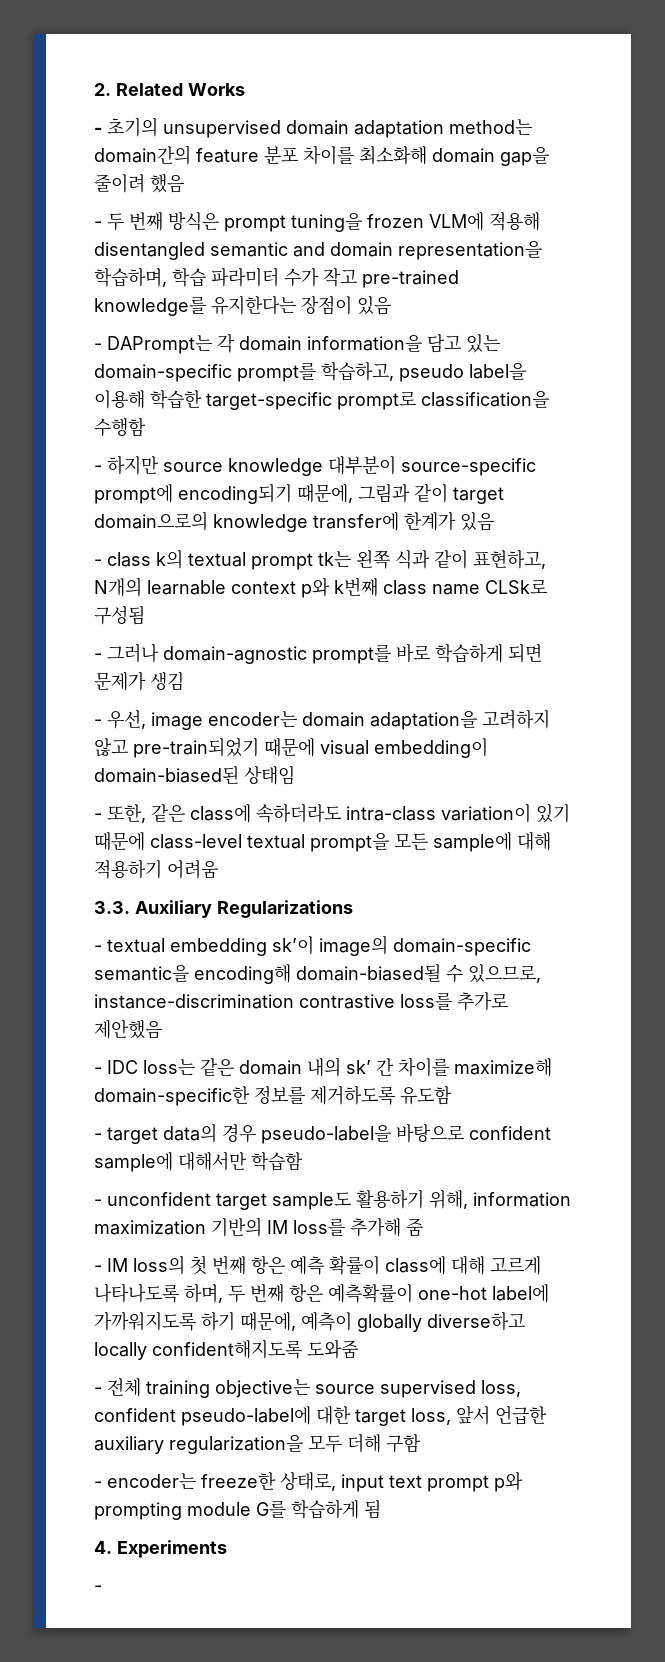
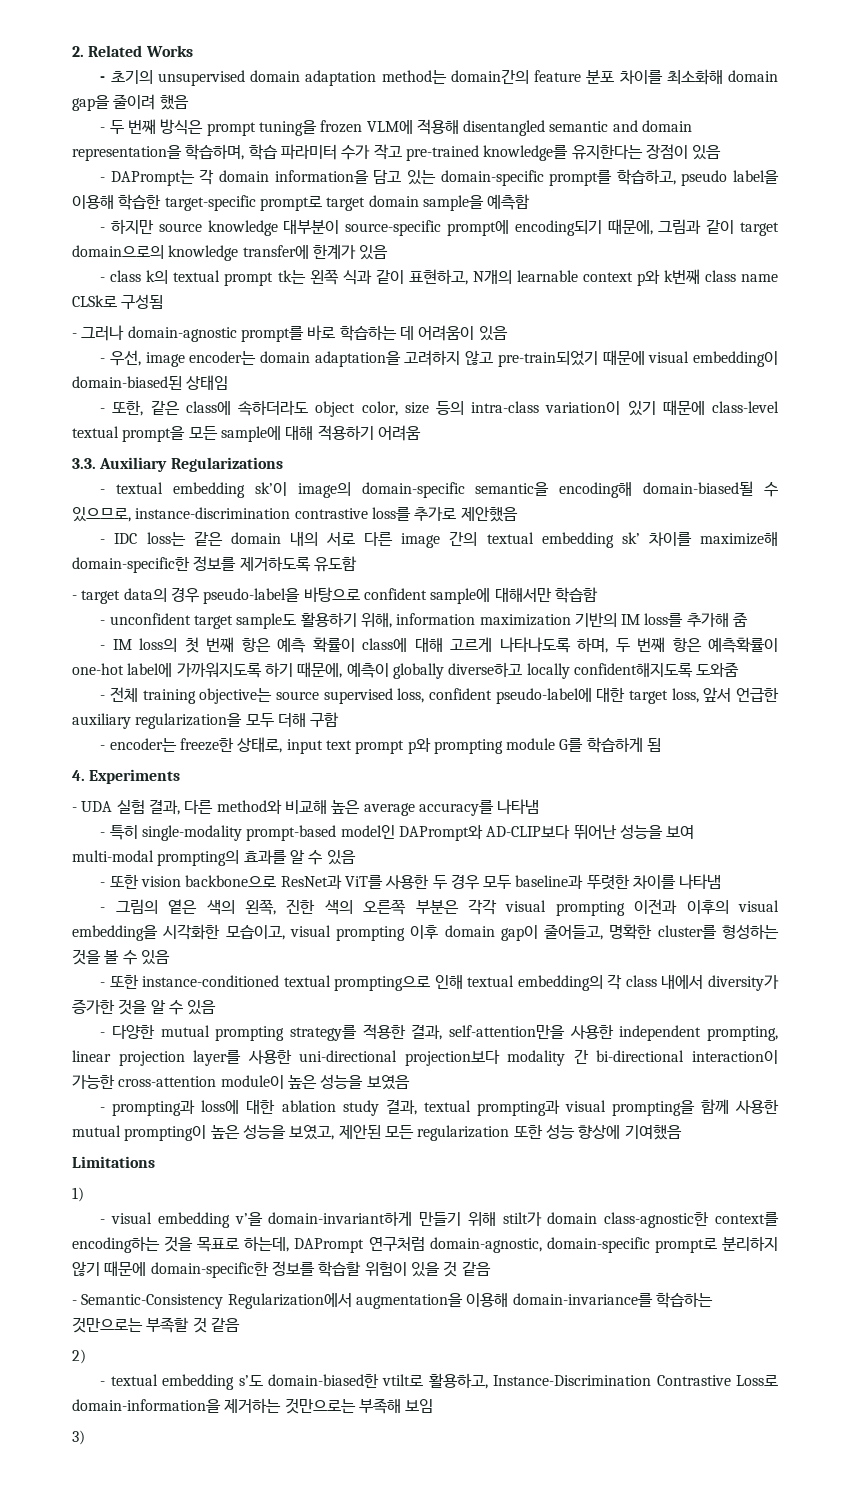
[421,391,549,408] [94,418,146,437] classification을 수행함 -> [326,194,531,211] target domain sample을 예측함
[435,644,542,663] [94,672,184,691] 학습하게 되면 문제가 생김 -> [339,325,508,341] 학습하는 데 어려움이 있음
(341, 813) none -> [315,401,464,417] object color, size 등의
[346,1058,394,1076] sk’ 간 -> [326,531,640,548] 서로 다른 image 간의 textual embedding sk’
(102, 1588) none -> [81,799,540,816] [100,824,695,841] [72,850,356,866] [100,874,722,890] [100,899,779,916] [72,924,779,941] [72,949,170,965] [100,974,779,991] [72,999,217,1015] [100,1024,778,1041] [72,1049,778,1066] [72,1074,410,1090] [100,1099,779,1116] [72,1124,682,1141] [72,1156,155,1168] [72,1187,84,1202] [100,1211,780,1228] [72,1236,778,1253] [72,1261,491,1278] [72,1292,713,1309] [72,1317,240,1333] [72,1349,86,1364] [100,1373,778,1390] [72,1398,434,1414] [72,1430,85,1445] UDA 실험 결과, 다른 method와 비교해 높은 average accuracy를 나타냄 // - 특히 single-modality prompt-based model인 DAPrompt와 AD-CLIP보다 뛰어난 성능을 보여 multi-modal prompting의 효과를 알 수 있음 // - 또한 vision backbone으로 ResNet과 ViT를 사용한 두 경우 모두 baseline과 뚜렷한 차이를 나타냄 // - 그림의 옅은 색의 왼쪽, 진한 색의 오른쪽 부분은 각각 visual prompting 이전과 이후의 visual embedding을 시각화한 모습이고, visual prompting 이후 domain gap이 줄어들고, 명확한 cluster를 형성하는 것을 볼 수 있음 // - 또한 instance-conditioned textual prompting으로 인해 textual embedding의 각 class 내에서 diversity가 증가한 것을 알 수 있음 // - 다양한 mutual prompting strategy를 적용한 결과, self-attention만을 사용한 independent prompting, linear projection layer를 사용한 uni-directional projection보다 modality 간 bi-directional interaction이 가능한 cross-attention module이 높은 성능을 보였음 // - prompting과 loss에 대한 ablation study 결과, textual prompting과 visual prompting을 함께 사용한 mutual prompting이 높은 성능을 보였고, 제안된 모든 regularization 또한 성능 향상에 기여했음 // Limitations // 1) // - visual embedding v’을 domain-invariant하게 만들기 위해 stilt가 domain class-agnostic한 context를 encoding하는 것을 목표로 하는데, DAPrompt 연구처럼 domain-agnostic, domain-specific prompt로 분리하지 않기 때문에 domain-specific한 정보를 학습할 위험이 있을 것 같음 // - Semantic-Consistency Regularization에서 augmentation을 이용해 domain-invariance를 학습하는 것만으로는 부족할 것 같음 // 2) // - textual embedding s’도 domain-biased한 vtilt로 활용하고, Instance-Discrimination Contrastive Loss로 domain-information을 제거하는 것만으로는 부족해 보임 // 3)

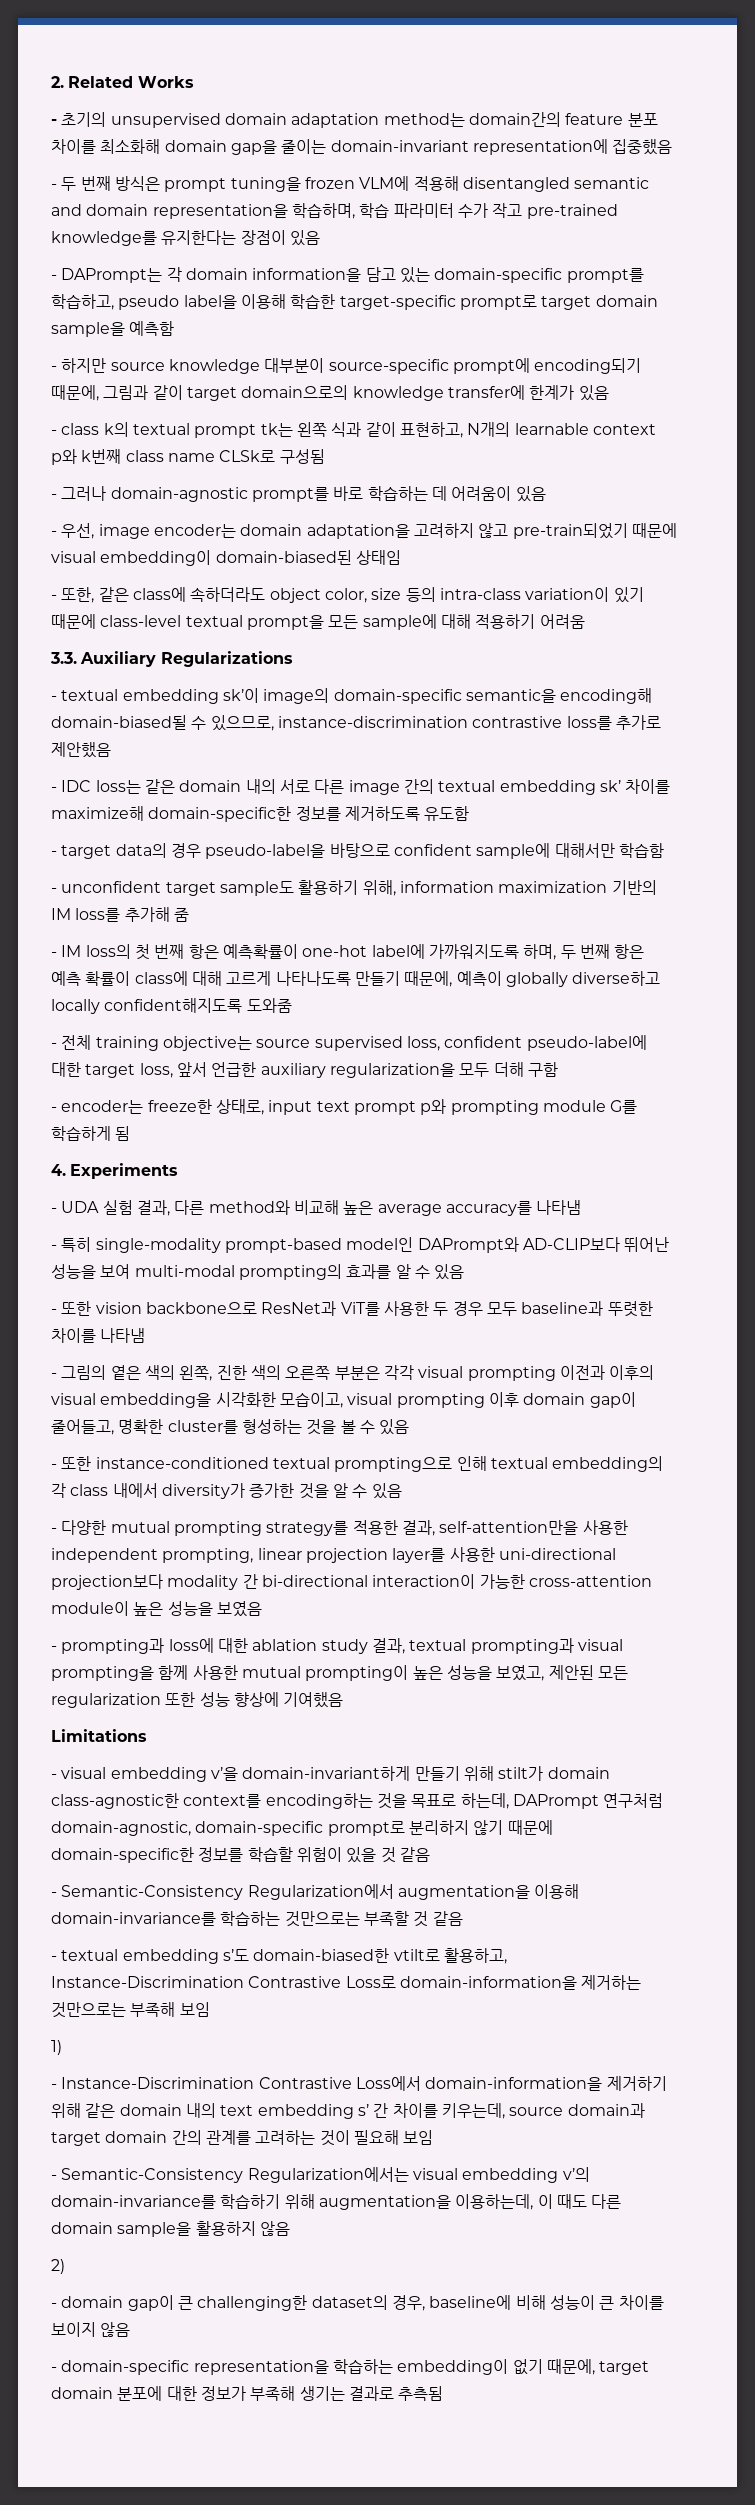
[113,94,189,110] 줄이려 했음 -> [281,139,673,155] 줄이는 domain-invariant representation에 집중했음
(271, 645) none -> [222,944,645,960] 예측확률이 one-hot label에 가까워지도록 하며, 두 번째 항은
[577,637,778,653] [72,662,293,678] 하며, 두 번째 항은 예측확률이 one-hot label에 가까워지도록 하기 -> [354,971,400,986] 만들기
[72,1187,84,1202] // 1) -> (147, 1735) none
[72,1349,86,1364] // 2) -> (463, 1918) none
[72,1430,85,1445] 3) -> [51,2040,62,2055] [51,2076,667,2091] [51,2103,645,2119] [51,2130,434,2146] [51,2167,590,2183] [51,2194,622,2210] [51,2221,290,2237] [51,2259,65,2274] [51,2295,664,2311] [51,2322,131,2337] [51,2359,650,2375] [51,2386,444,2401] 1) // - Instance-Discrimination Contrastive Loss에서 domain-information을 제거하기 위해 같은 domain 내의 text embedding s’ 간 차이를 키우는데, source domain과 target domain 간의 관계를 고려하는 것이 필요해 보임 // - Semantic-Consistency Regularization에서는 visual embedding v’의 domain-invariance를 학습하기 위해 augmentation을 이용하는데, 이 때도 다른 domain sample을 활용하지 않음 // 2) // - domain gap이 큰 challenging한 dataset의 경우, baseline에 비해 성능이 큰 차이를 보이지 않음 // - domain-specific representation을 학습하는 embedding이 없기 때문에, target domain 분포에 대한 정보가 부족해 생기는 결과로 추측됨

